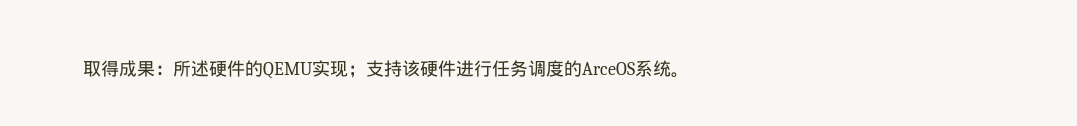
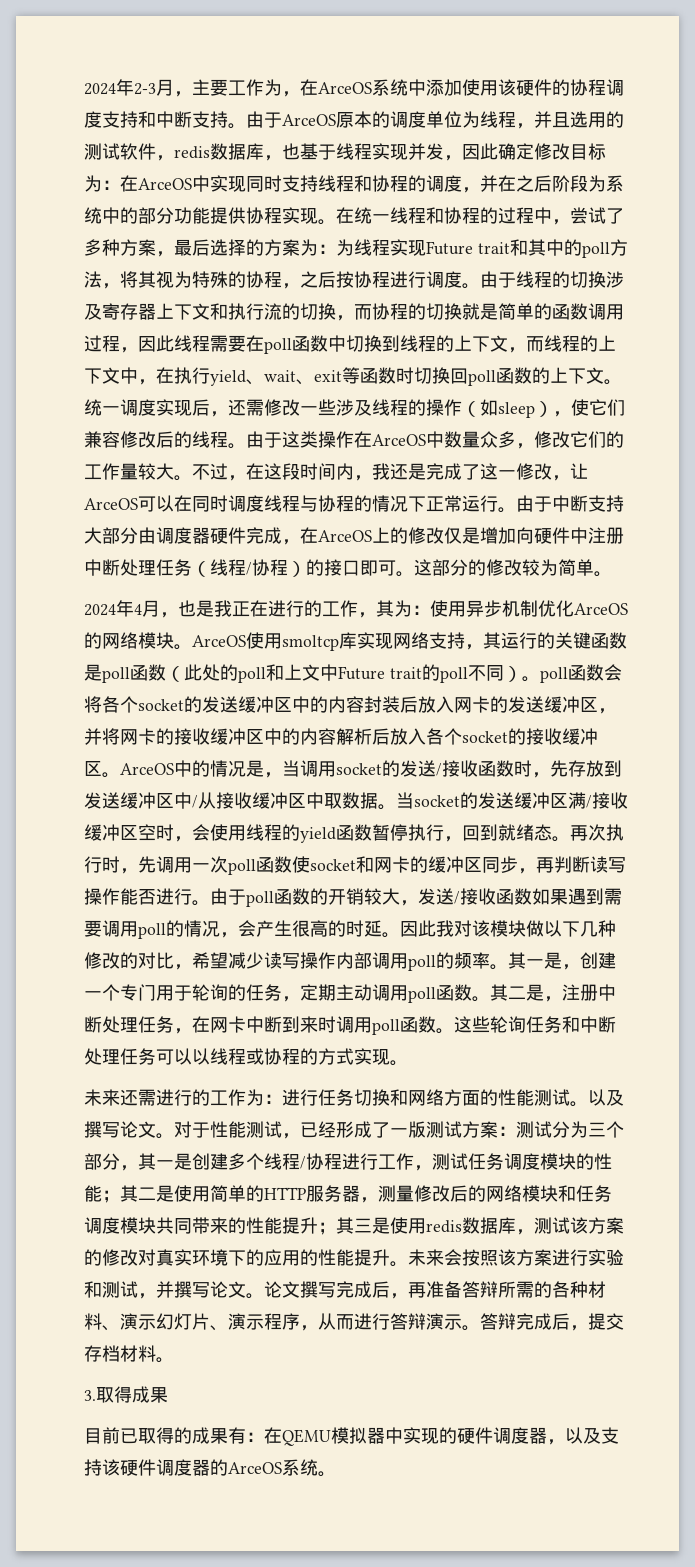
[83,60,564,79] 取得成果：所述硬件的QEMU实现；支持该硬件进行任务调度 -> [84,79,624,97] [84,111,624,129] [84,143,606,161] [84,175,624,193] [84,207,624,225] [84,239,628,258] [84,271,624,289] [84,303,624,321] [84,335,616,354] [84,367,622,386] [84,399,625,418] [84,431,624,449] [84,463,588,481] [84,495,624,513] [84,527,624,545] [84,559,612,577] [84,600,628,618] [84,632,627,651] [84,664,622,683] [84,696,616,714] [84,728,598,745] [84,760,622,778] [84,792,628,810] [84,824,624,843] [84,856,626,875] [84,888,622,907] [84,920,616,939] [84,952,616,971] [84,984,616,1003] [84,1016,616,1035] [84,1048,408,1066] [84,1089,624,1107] [84,1121,624,1139] [84,1153,612,1171] [84,1185,612,1203] [84,1217,624,1235] [84,1249,624,1267] [84,1281,606,1299] [84,1313,624,1331] [84,1345,174,1363] [84,1386,168,1403] [84,1427,619,1446] [84,1459,210,1476] 2024年2-3月，主要工作为，在ArceOS系统中添加使用该硬件的协程调度支持和中断支持。由于ArceOS原本的调度单位为线程，并且选用的测试软件，redis数据库，也基于线程实现并发，因此确定修改目标为：在ArceOS中实现同时支持线程和协程的调度，并在之后阶段为系统中的部分功能提供协程实现。在统一线程和协程的过程中，尝试了多种方案，最后选择的方案为：为线程实现Future trait和其中的poll方法，将其视为特殊的协程，之后按协程进行调度。由于线程的切换涉及寄存器上下文和执行流的切换，而协程的切换就是简单的函数调用过程，因此线程需要在poll函数中切换到线程的上下文，而线程的上下文中，在执行yield、wait、exit等函数时切换回poll函数的上下文。统一调度实现后，还需修改一些涉及线程的操作（如sleep），使它们兼容修改后的线程。由于这类操作在ArceOS中数量众多，修改它们的工作量较大。不过，在这段时间内，我还是完成了这一修改，让ArceOS可以在同时调度线程与协程的情况下正常运行。由于中断支持大部分由调度器硬件完成，在ArceOS上的修改仅是增加向硬件中注册中断处理任务（线程/协程）的接口即可。这部分的修改较为简单。 // 2024年4月，也是我正在进行的工作，其为：使用异步机制优化ArceOS的网络模块。ArceOS使用smoltcp库实现网络支持，其运行的关键函数是poll函数（此处的poll和上文中Future trait的poll不同）。poll函数会将各个socket的发送缓冲区中的内容封装后放入网卡的发送缓冲区，并将网卡的接收缓冲区中的内容解析后放入各个socket的接收缓冲区。ArceOS中的情况是，当调用socket的发送/接收函数时，先存放到发送缓冲区中/从接收缓冲区中取数据。当socket的发送缓冲区满/接收缓冲区空时，会使用线程的yield函数暂停执行，回到就绪态。再次执行时，先调用一次poll函数使socket和网卡的缓冲区同步，再判断读写操作能否进行。由于poll函数的开销较大，发送/接收函数如果遇到需要调用poll的情况，会产生很高的时延。因此我对该模块做以下几种修改的对比，希望减少读写操作内部调用poll的频率。其一是，创建一个专门用于轮询的任务，定期主动调用poll函数。其二是，注册中断处理任务，在网卡中断到来时调用poll函数。这些轮询任务和中断处理任务可以以线程或协程的方式实现。 // 未来还需进行的工作为：进行任务切换和网络方面的性能测试。以及撰写论文。对于性能测试，已经形成了一版测试方案：测试分为三个部分，其一是创建多个线程/协程进行工作，测试任务调度模块的性能；其二是使用简单的HTTP服务器，测量修改后的网络模块和任务调度模块共同带来的性能提升；其三是使用redis数据库，测试该方案的修改对真实环境下的应用的性能提升。未来会按照该方案进行实验和测试，并撰写论文。论文撰写完成后，再准备答辩所需的各种材料、演示幻灯片、演示程序，从而进行答辩演示。答辩完成后，提交存档材料。 // 3.取得成果 // 目前已取得的成果有：在QEMU模拟器中实现的硬件调度器，以及支持该硬件调度器

